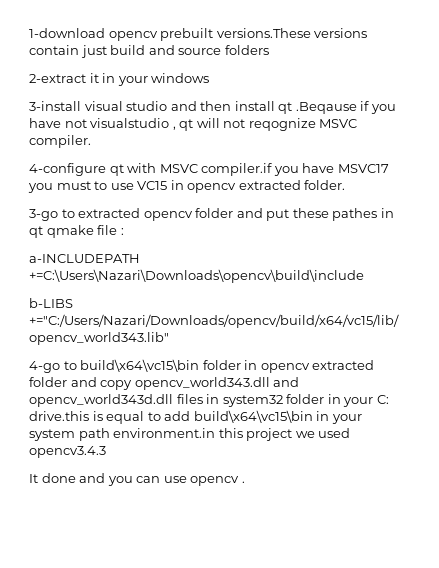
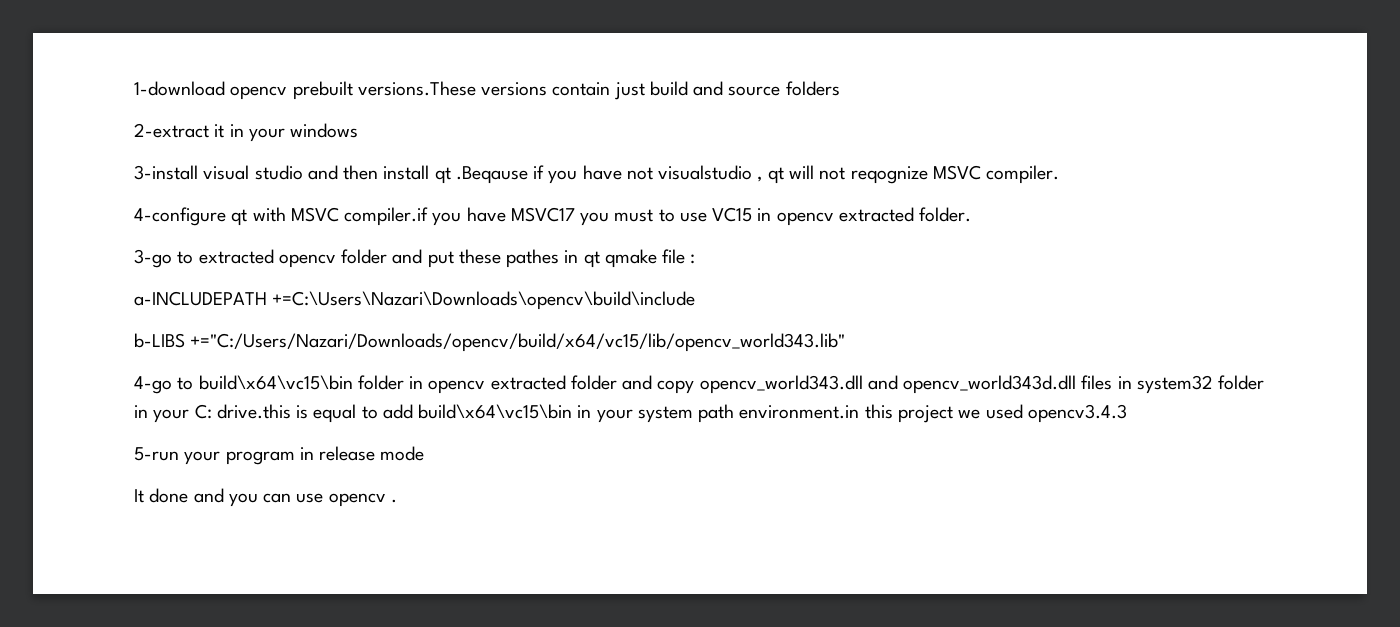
(106, 452) none -> [134,446,425,465] // 5-run your program in release mode

